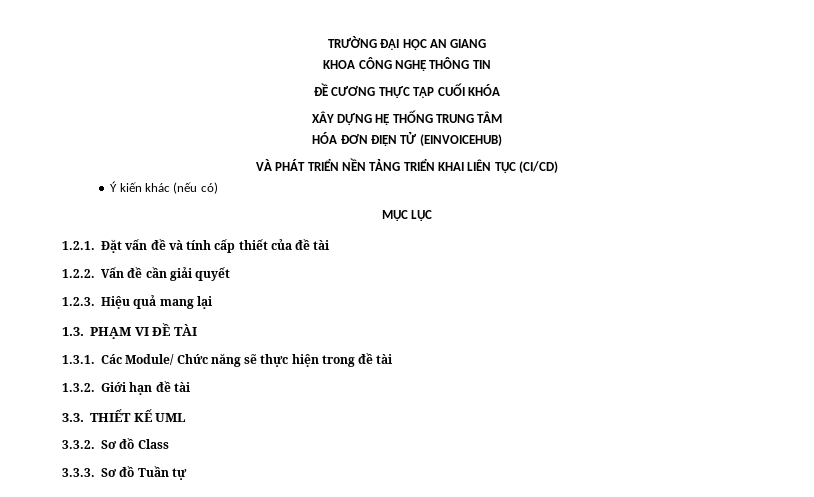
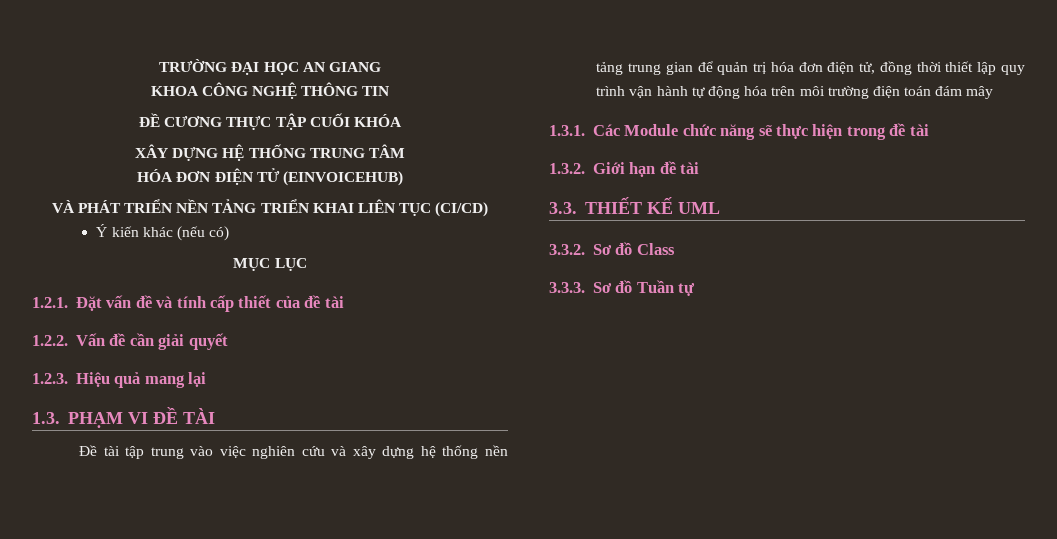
(197, 330) none -> [79,445,508,459] [596,61,1025,75] [596,86,994,99] // Đề tài tập trung vào việc nghiên cứu và xây dựng hệ thống nền tảng trung gian để quản trị hóa đơn điện tử, đồng thời thiết lập quy trình vận hành tự động hóa trên môi trường điện toán đám mây
[125,354,208,365] Module/ Chức -> [624,124,716,136] Module chức

